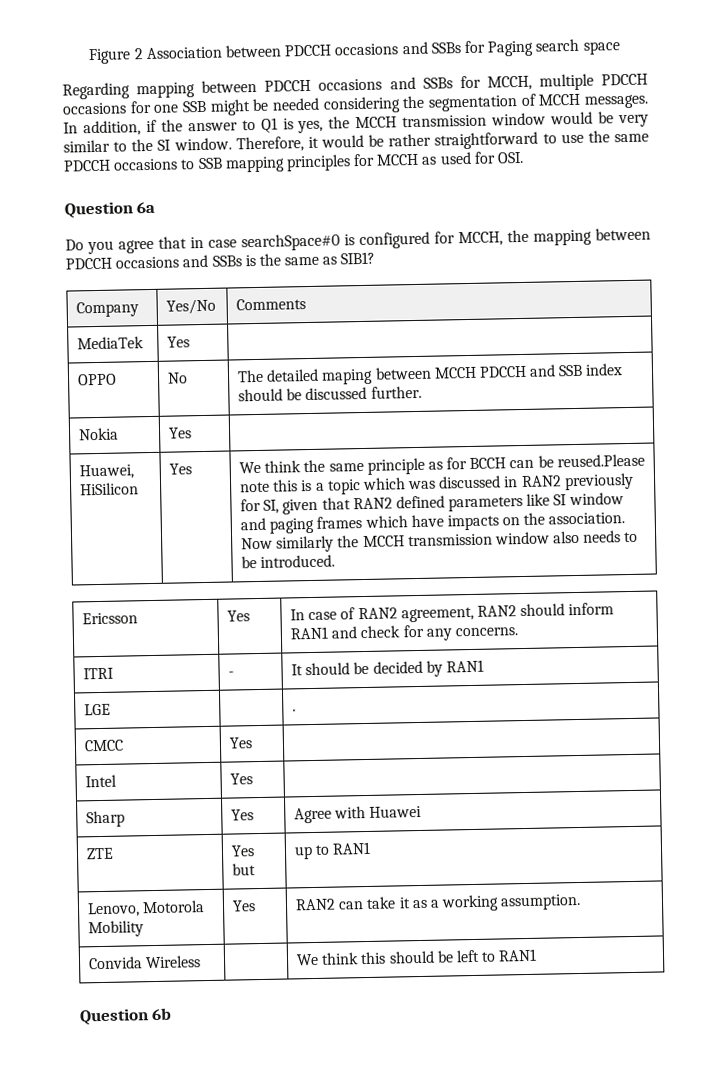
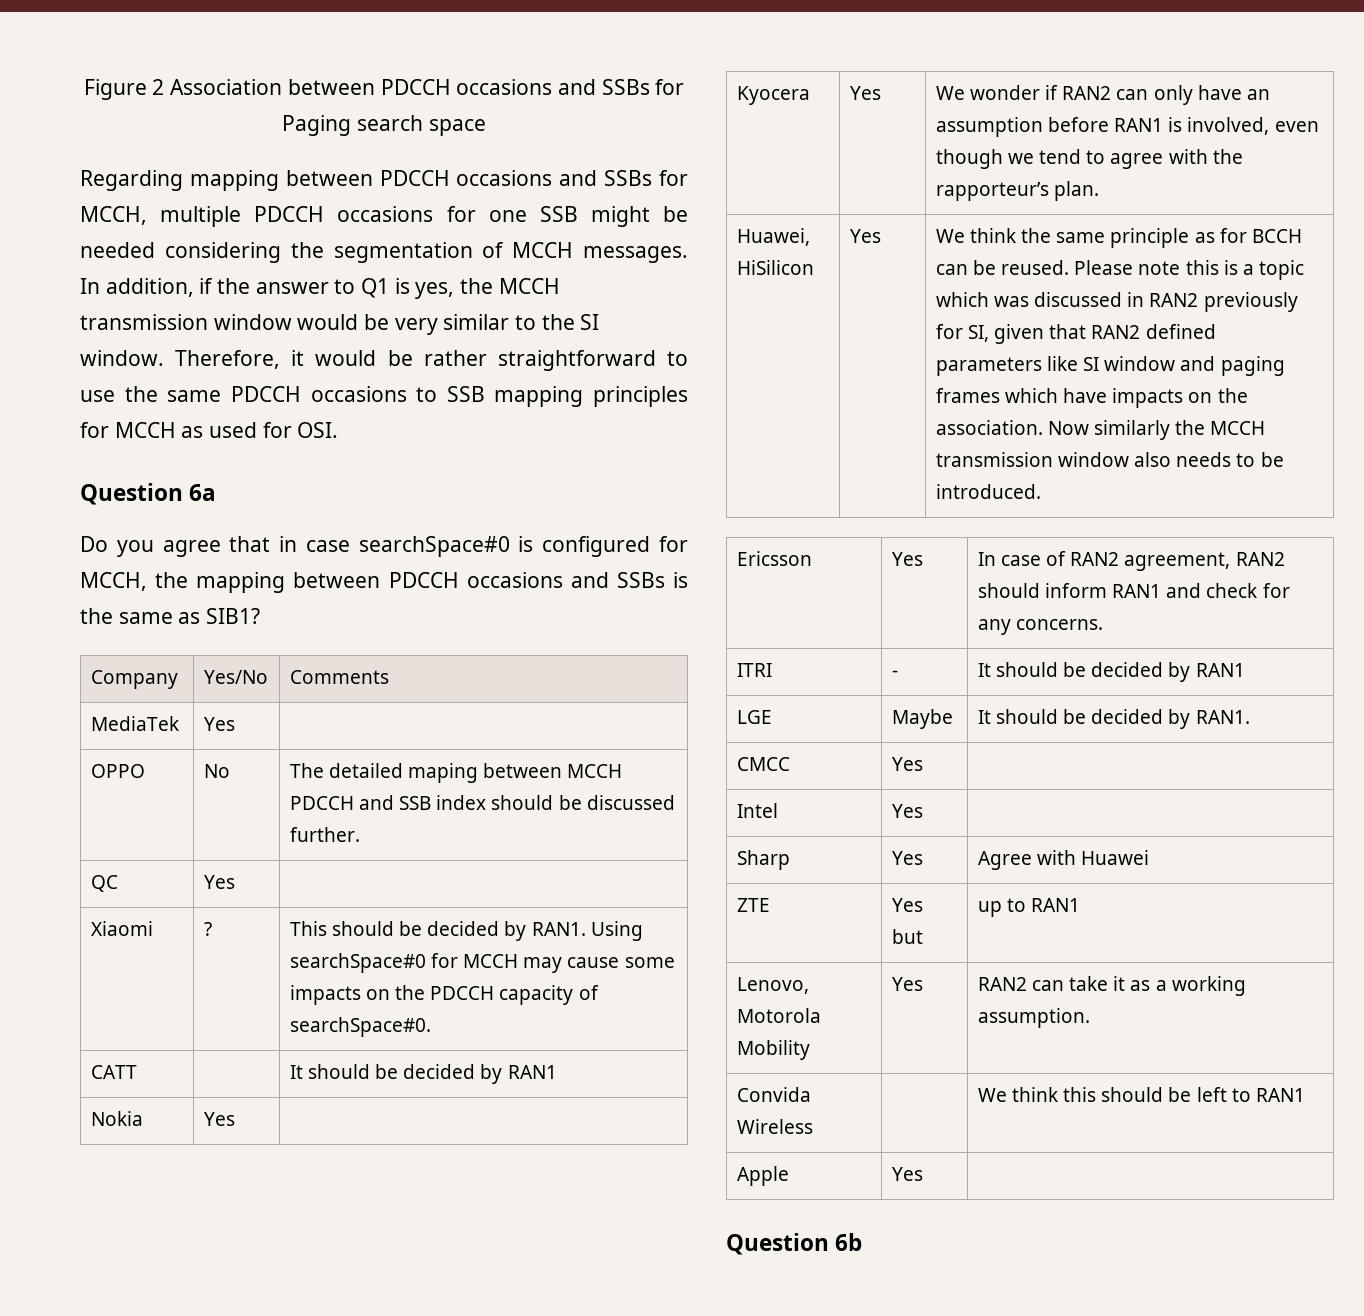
[77,427,119,441] [167,427,192,439] Nokia | Yes | -> [90,875,118,892] [203,875,235,889] [90,921,153,936] [203,922,212,936] [289,921,643,941] [289,953,675,973] [289,985,599,1005] [289,1017,431,1037] [90,1065,137,1079] [289,1064,557,1084] [90,1111,143,1126] [203,1112,235,1126] [736,86,810,105] [849,86,881,100] [935,85,1270,105] [935,117,1319,137] [935,149,1243,169] [935,181,1100,201] QC | Yes | // Xiaomi | ? | This should be decided by RAN1. Using searchSpace#0 for MCCH may cause some impacts on the PDCCH capacity of searchSpace#0. // CATT | | It should be decided by RAN1 // Nokia | Yes | // Kyocera | Yes | We wonder if RAN2 can only have an assumption before RAN1 is involved, even though we tend to agree with the rapporteur’s plan.
[556,453,645,468] reused.Please -> [1001,260,1134,275] reused. Please
[291,709,296,712] | . -> [891,709,953,729] [977,709,1250,729] Maybe | It should be decided by RAN1.
(538, 955) none -> [736,1166,789,1186] [891,1167,923,1181] // Apple | Yes |

